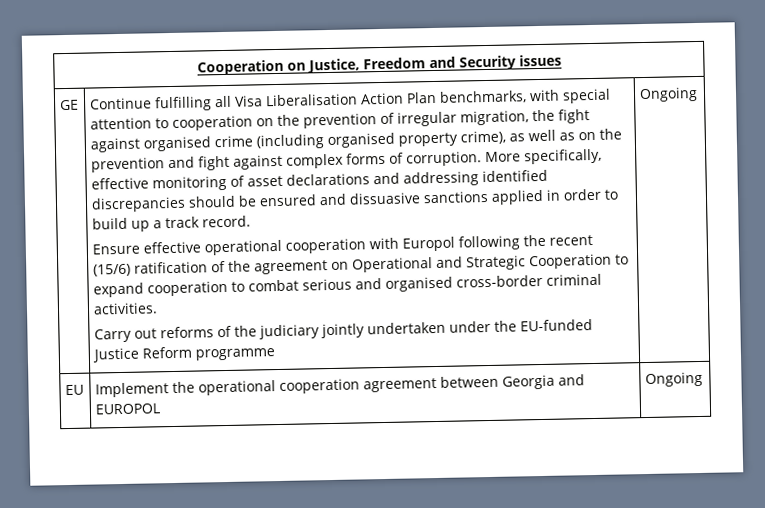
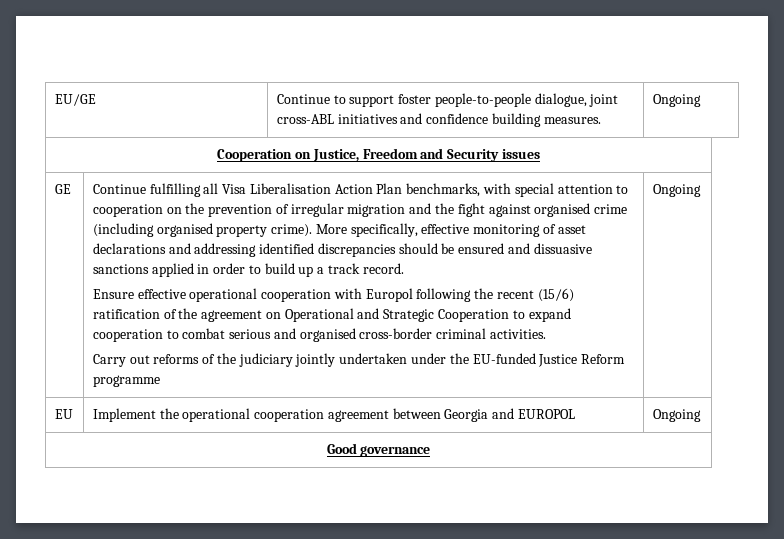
(196, 67) none -> [54,94,96,106] [276,93,619,107] [276,113,601,127] [652,94,701,107] EU/GE | Continue to support foster people-to-people dialogue, joint cross-ABL initiatives and confidence building measures. | Ongoing //
[459,110,529,126] migration, -> [347,203,432,217] migration and
[459,128,622,145] [90,151,482,173] crime), as well as on the prevention and fight against complex forms of corruption. -> [271,224,313,237] crime).
(703, 379) none -> [326,443,431,457] // Good governance

